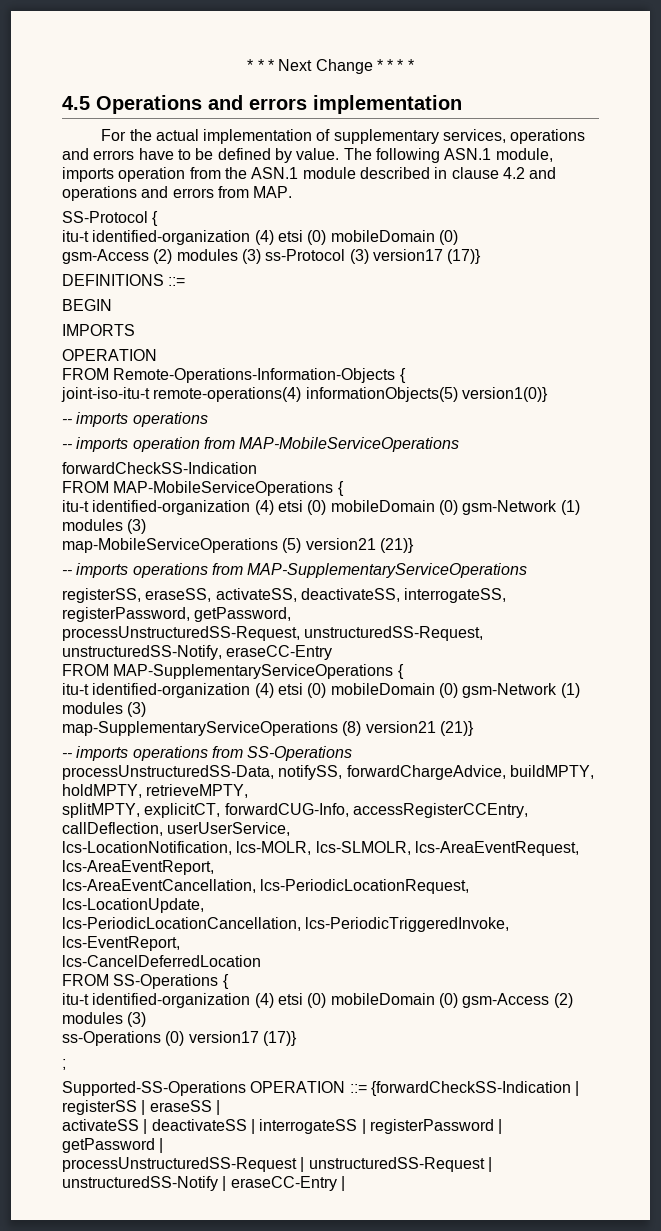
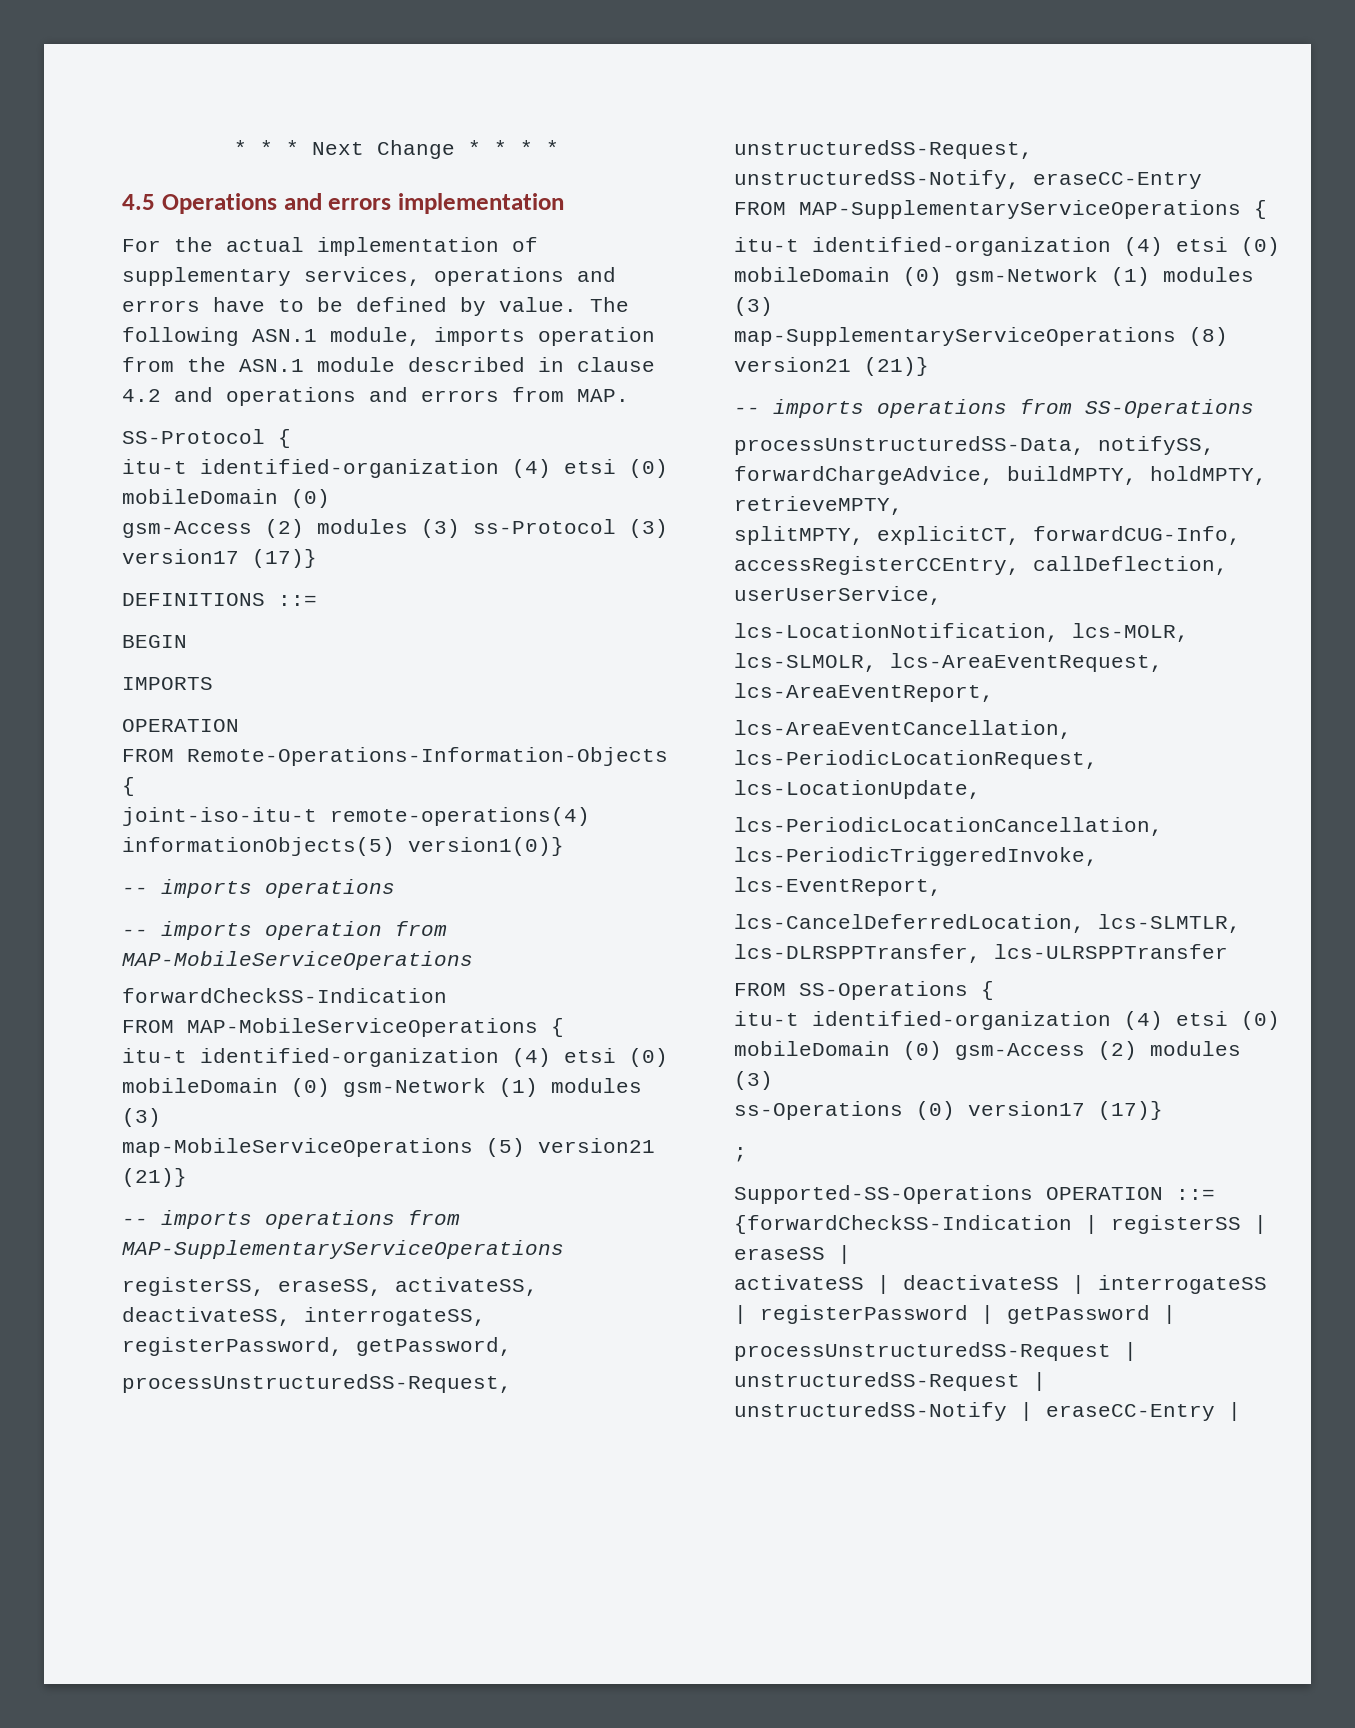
[62,955,261,967] lcs-CancelDeferredLocation -> [734,914,1241,933] [734,944,1228,963] lcs-CancelDeferredLocation, lcs-SLMTLR, lcs-DLRSPPTransfer, lcs-ULRSPPTransfer

